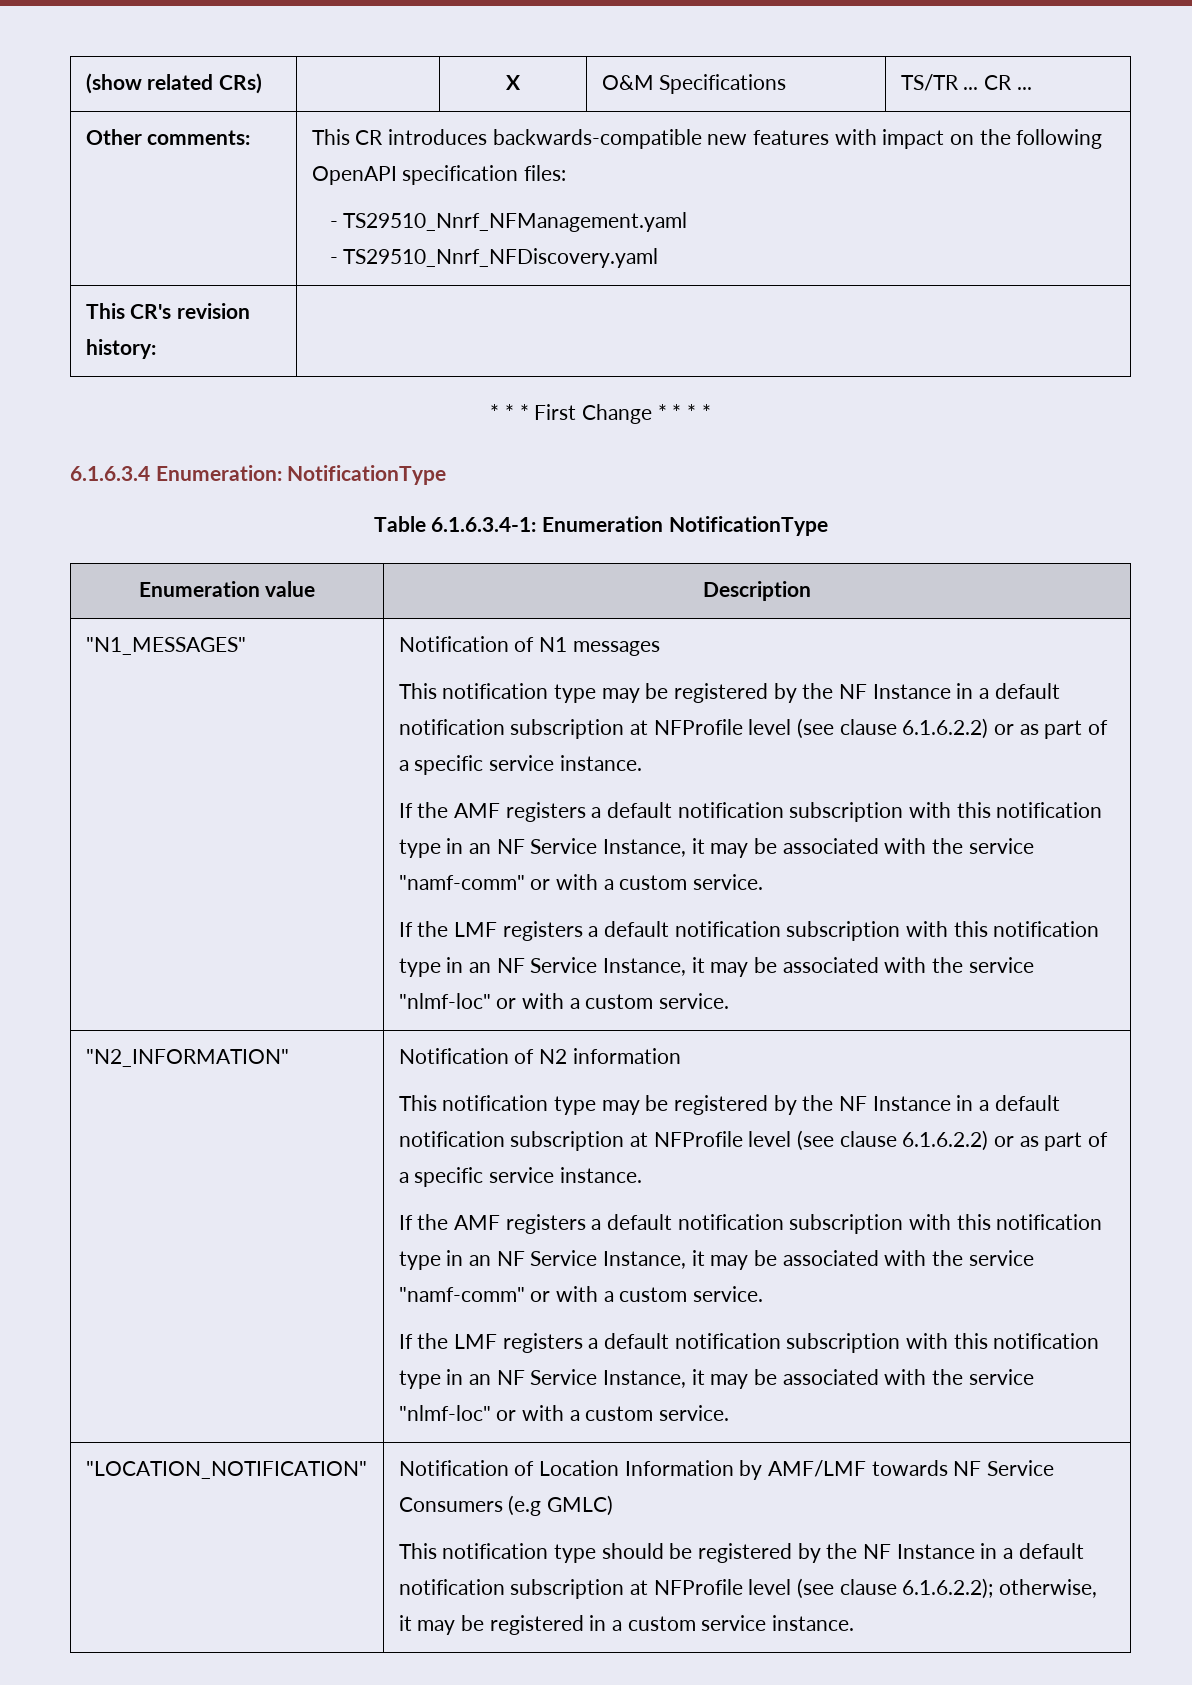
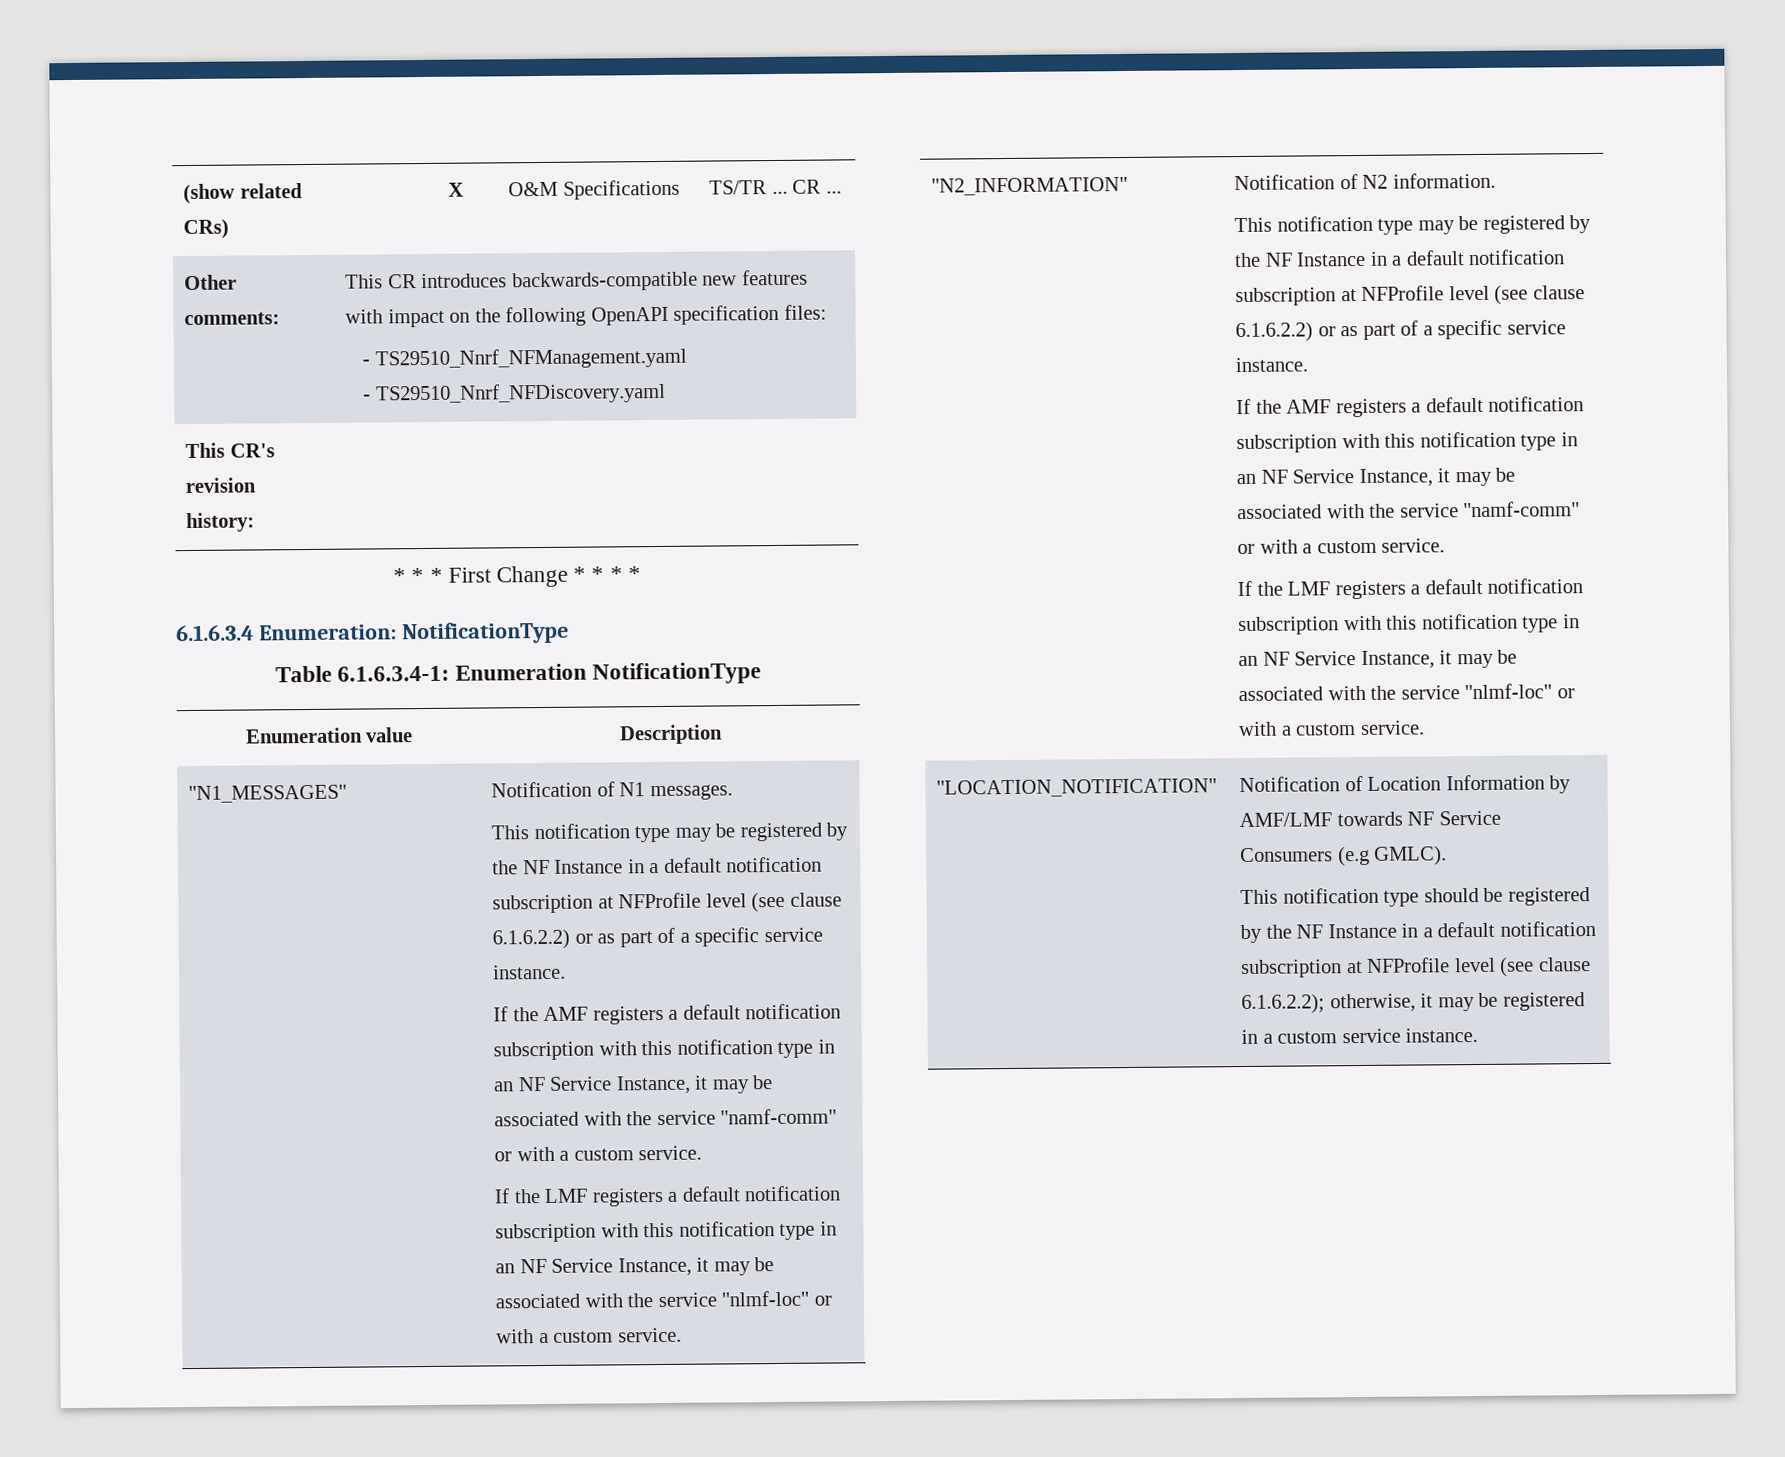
[572,641,660,656] messages -> [649,784,733,801] messages.
[572,1048,681,1064] information -> [1392,172,1496,189] information.
[546,1495,613,1516] GMLC) -> [1374,845,1448,866] GMLC).

